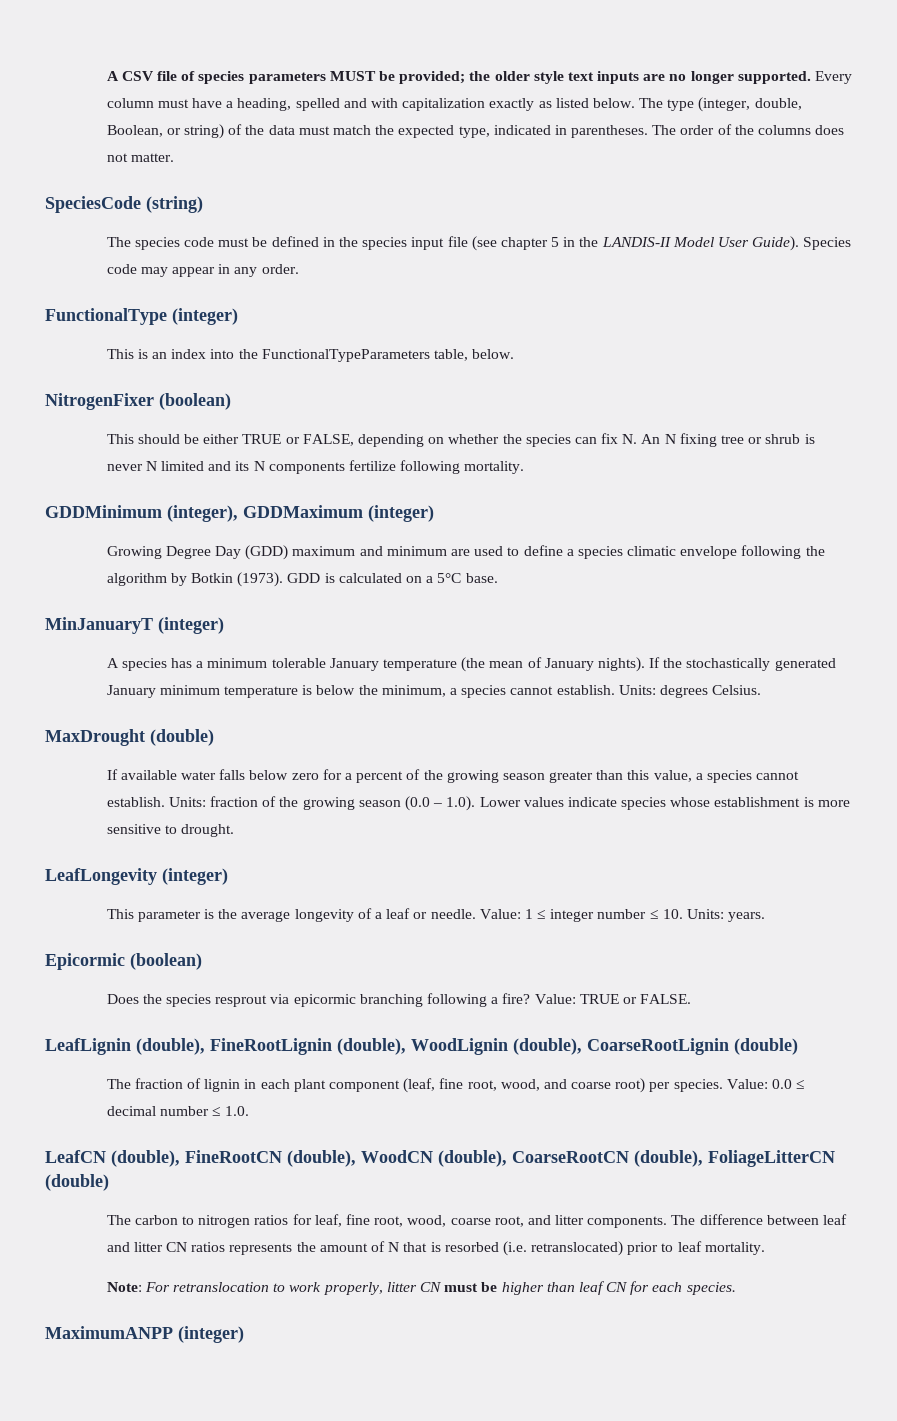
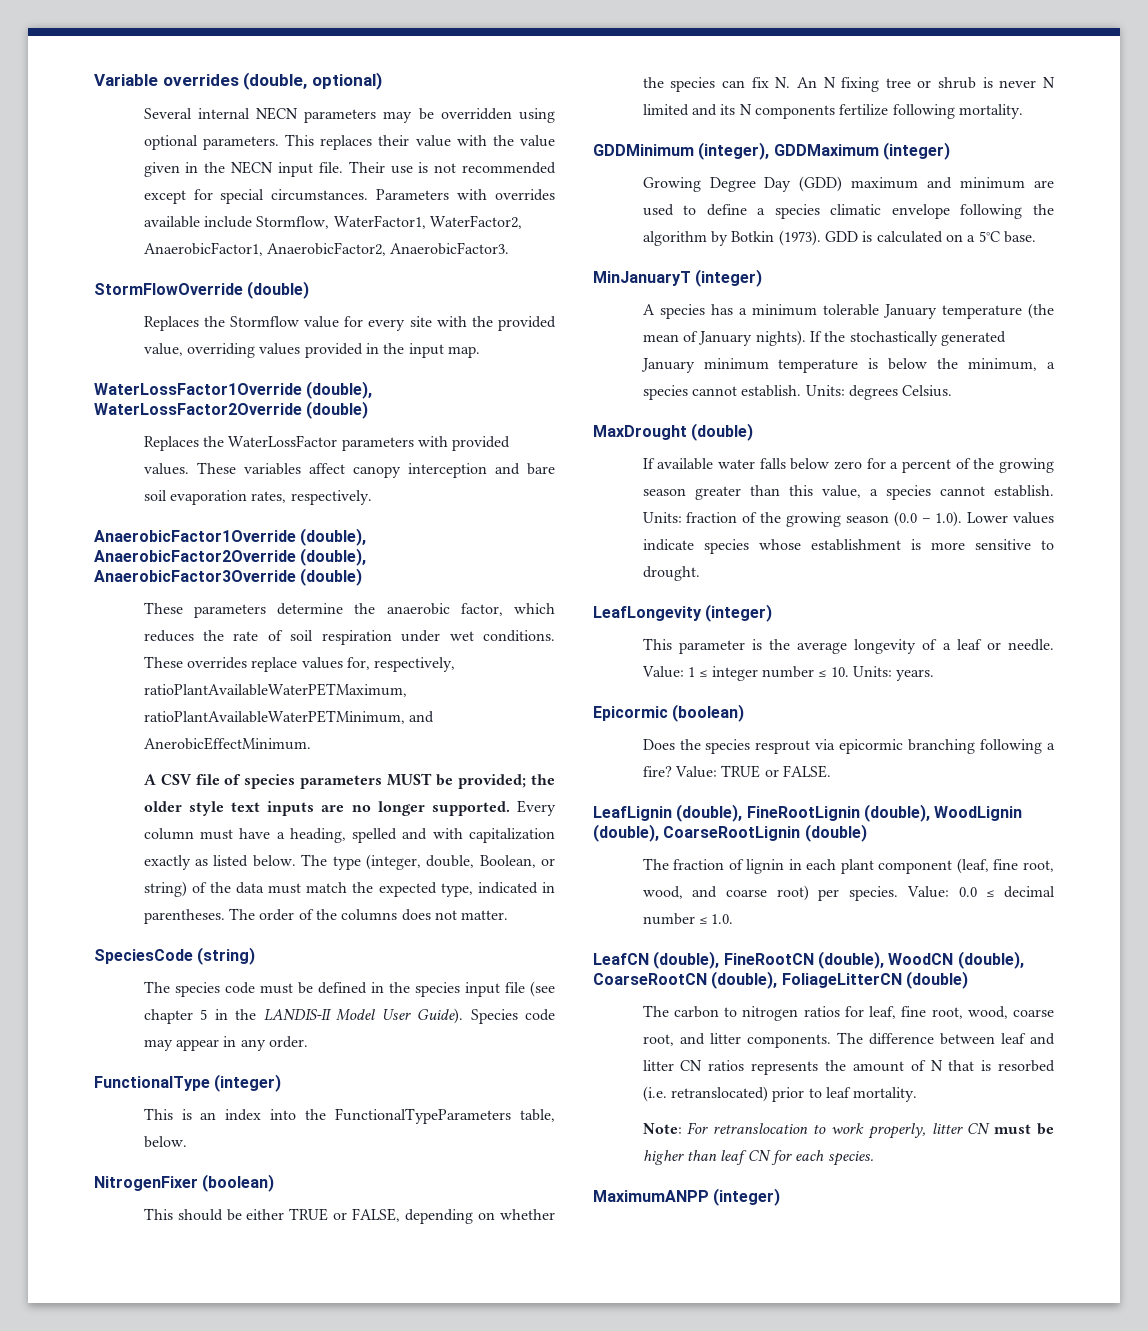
(106, 76) none -> [94,72,382,90] [143,107,555,123] [143,134,555,150] [143,161,556,177] [143,189,555,204] [143,215,522,229] [143,242,510,256] [94,281,310,299] [143,316,556,331] [143,343,480,358] [94,381,373,399] [94,401,369,419] [143,435,511,451] [143,462,555,478] [143,490,372,505] [94,528,367,546] [94,548,367,566] [94,568,363,586] [143,602,555,618] [143,630,555,645] [143,656,456,672] [143,683,407,697] [143,710,434,724] [143,737,311,750] Variable overrides (double, optional) // Several internal NECN parameters may be overridden using optional parameters. This replaces their value with the value given in the NECN input file. Their use is not recommended except for special circumstances. Parameters with overrides available include Stormflow, WaterFactor1, WaterFactor2, AnaerobicFactor1, AnaerobicFactor2, AnaerobicFactor3. // StormFlowOverride (double) // Replaces the Stormflow value for every site with the provided value, overriding values provided in the input map. // WaterLossFactor1Override (double), WaterLossFactor2Override (double) // Replaces the WaterLossFactor parameters with provided values. These variables affect canopy interception and bare soil evaporation rates, respectively. // AnaerobicFactor1Override (double), AnaerobicFactor2Override (double), AnaerobicFactor3Override (double) // These parameters determine the anaerobic factor, which reduces the rate of soil respiration under wet conditions. These overrides replace values for, respectively, ratioPlantAvailableWaterPETMaximum, ratioPlantAvailableWaterPETMinimum, and AnerobicEffectMinimum. //

